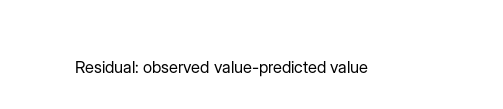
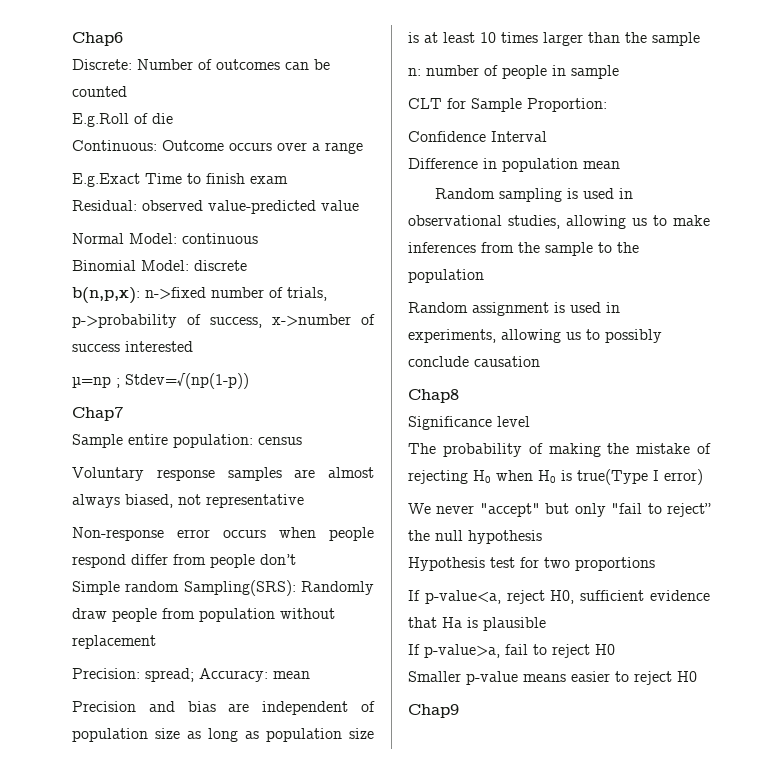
[75,61,369,77] Residual: observed value-predicted value -> [72,32,123,46] [72,59,330,70] [72,86,127,97] [72,113,173,127] [72,140,363,154] [72,173,288,187] [72,200,359,214] [72,233,258,244] [72,260,247,271] [72,287,327,304] [72,314,375,328] [72,341,193,352] [72,372,249,389] [72,407,123,421] [72,434,302,448] [72,467,374,481] [72,494,304,508] [72,527,374,541] [72,554,296,568] [72,580,374,596] [72,608,335,622] [72,635,156,649] [72,668,310,682] [72,701,376,715] [72,728,374,742] [408,32,700,46] [408,65,619,79] [408,98,607,112] [408,131,547,142] [408,158,620,172] [434,188,633,202] [408,215,710,229] [408,242,639,256] [408,269,484,283] [408,302,620,316] [408,329,662,343] [408,356,540,367] [408,389,459,403] [408,416,530,430] [408,443,711,457] [408,469,703,485] [408,503,711,517] [408,530,542,544] [408,557,655,571] [408,590,710,604] [408,617,546,631] [408,644,615,658] [408,671,697,685] [408,704,459,718] Chap6 // Discrete: Number of outcomes can be counted // E.g.Roll of die // Continuous: Outcome occurs over a range // E.g.Exact Time to finish exam // Residual: observed value-predicted value // Normal Model: continuous // Binomial Model: discrete // b(n,p,x): n->fixed number of trials, p->probability of success, x->number of success interested // µ=np ; Stdev=√(np(1-p)) // Chap7 // Sample entire population: census // Voluntary response samples are almost always biased, not representative // Non-response error occurs when people respond differ from people don’t // Simple random Sampling(SRS): Randomly draw people from population without replacement // Precision: spread; Accuracy: mean // Precision and bias are independent of population size as long as population size is at least 10 times larger than the sample // n: number of people in sample // CLT for Sample Proportion: // Confidence Interval // Difference in population mean // Random sampling is used in observational studies, allowing us to make inferences from the sample to the population // Random assignment is used in experiments, allowing us to possibly conclude causation // Chap8 // Significance level // The probability of making the mistake of rejecting H0 when H0 is true(Type I error) // We never "accept" but only "fail to reject” the null hypothesis // Hypothesis test for two proportions // If p-value<a, reject H0, sufficient evidence that Ha is plausible // If p-value>a, fail to reject H0 // Smaller p-value means easier to reject H0 // Chap9

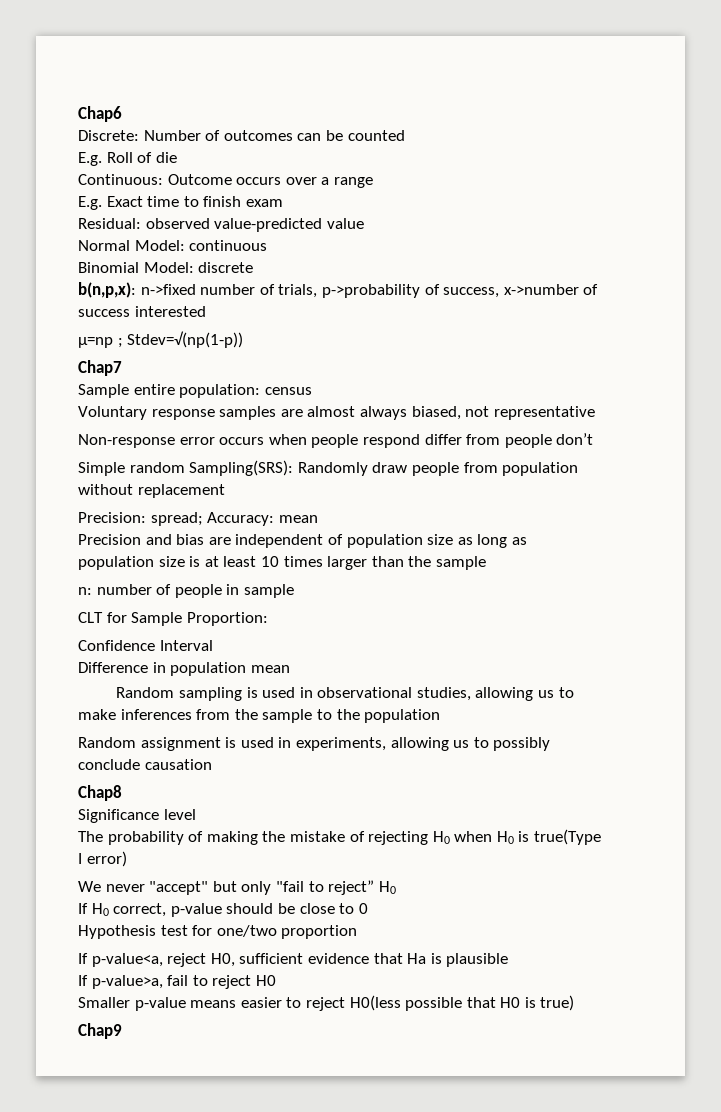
[72,113,129,127] E.g.Roll -> [78,152,133,166] E.g. Roll
[72,173,182,187] E.g.Exact Time -> [78,196,180,210] E.g. Exact time
[408,530,542,544] the null hypothesis -> [378,881,396,894] [78,903,368,917] H0 // If H0 correct, p-value should be close to 0
[544,557,655,571] two proportions -> [216,925,358,939] one/two proportion
[677,671,697,682] H0 -> [349,995,575,1011] H0(less possible that H0 is true)

